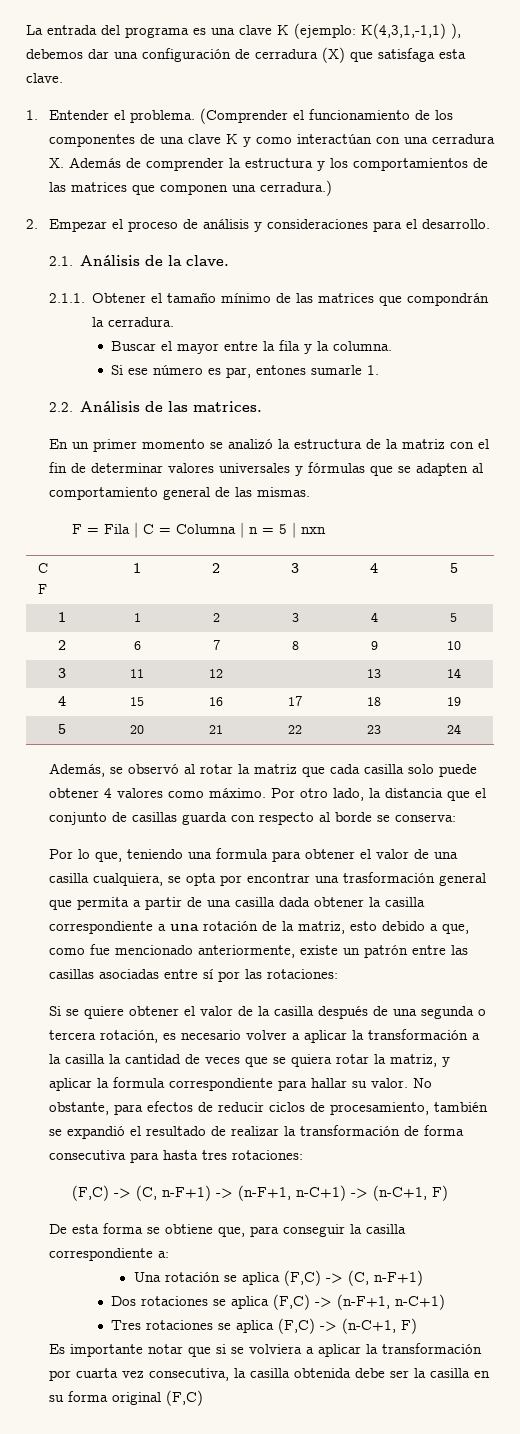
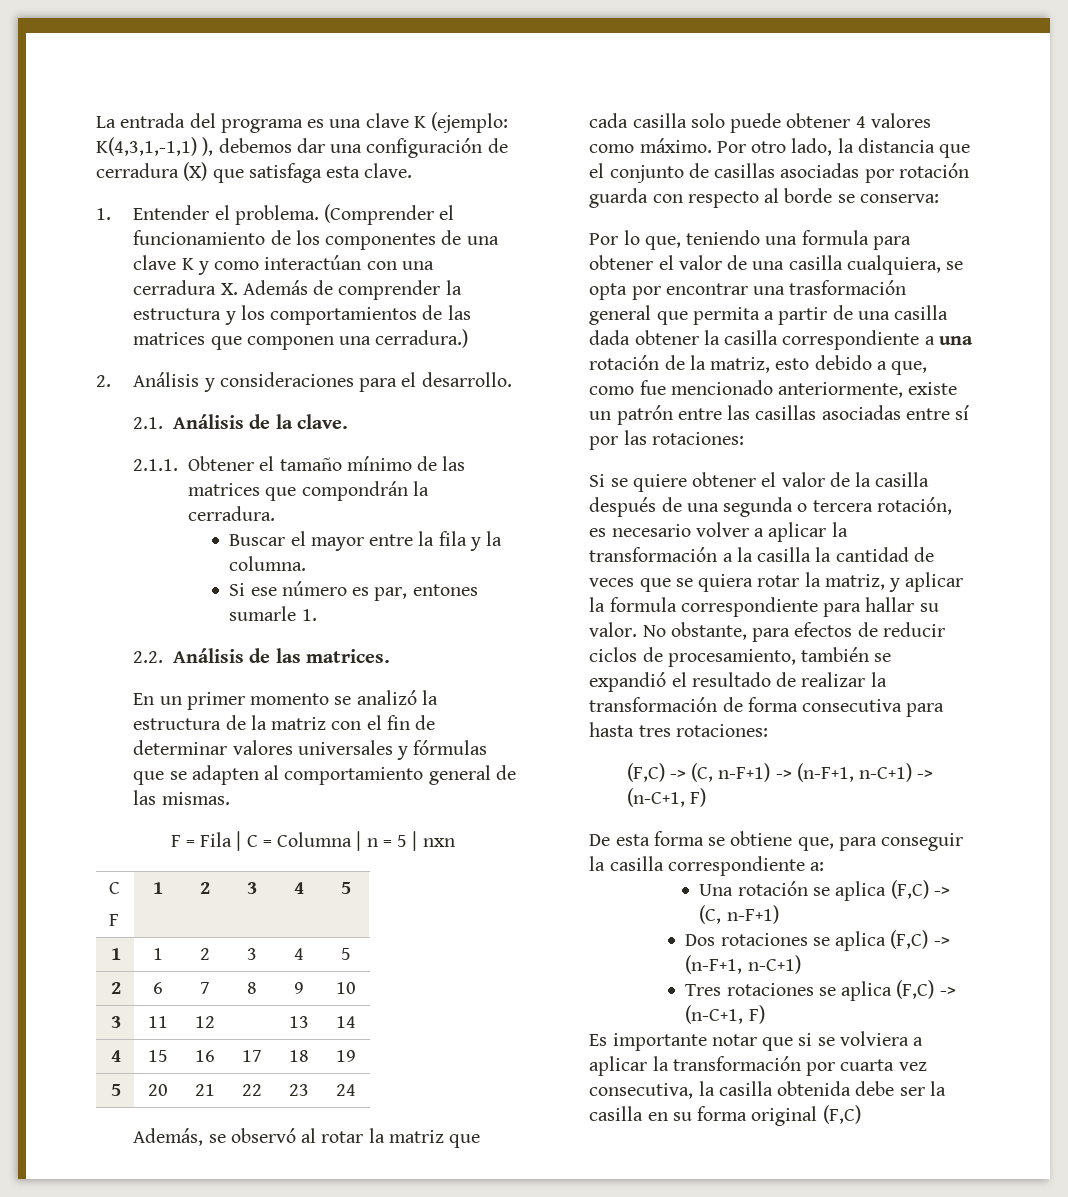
[48,219,249,232] Empezar el proceso de análisis -> [133,372,200,387] Análisis
(177, 817) none -> [780,163,969,183] asociadas por rotación

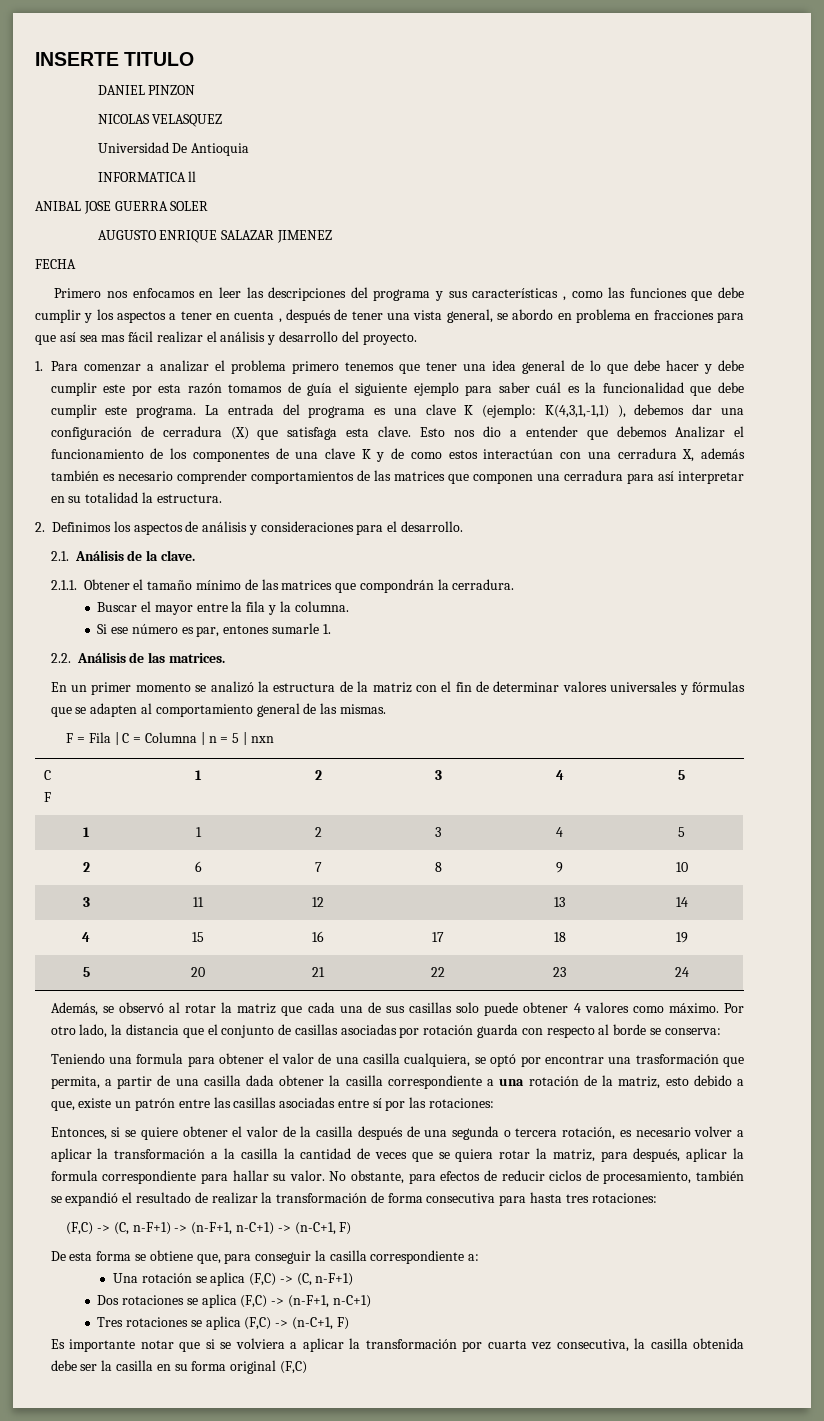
(96, 122) none -> [35,52,195,66] [97,85,196,95] [97,114,223,127] [97,142,250,156] [97,171,197,182] [35,201,209,214] [97,230,332,243] [35,259,76,269] [54,287,745,301] [35,309,745,323] [35,331,417,345] [35,360,745,374] [50,382,744,396] [50,404,197,418] INSERTE TITULO // DANIEL PINZON // NICOLAS VELASQUEZ // Universidad De Antioquia // INFORMATICA ll // ANIBAL JOSE GUERRA SOLER // AUGUSTO ENRIQUE SALAZAR JIMENEZ // FECHA // Primero nos enfocamos en leer las descripciones del programa y sus características , como las funciones que debe cumplir y los aspectos a tener en cuenta , después de tener una vista general, se abordo en problema en fracciones para que así sea mas fácil realizar el análisis y desarrollo del proyecto. // 1. Para comenzar a analizar el problema primero tenemos que tener una idea general de lo que debe hacer y debe cumplir este por esta razón tomamos de guía el siguiente ejemplo para saber cuál es la funcionalidad que debe cumplir este programa.
[96,204,435,225] // 1. Entender el problema. (Comprender -> [420,426,726,440] Esto nos dio a entender que debemos Analizar
[214,261,260,270] como -> [391,448,478,459] de como estos
[220,280,462,300] [133,305,265,325] X. Además de comprender la estructura y los -> [682,448,745,462] [50,470,247,484] X, además también es necesario comprender
[375,329,469,348] [96,372,200,387] cerradura.) // 2. Análisis -> [563,470,744,484] [50,492,222,503] [35,521,248,535] cerradura para así interpretar en su totalidad la estructura. // 2. Definimos los aspectos de análisis
[632,113,687,128] casilla -> [339,1002,453,1013] una de sus casillas
[589,230,761,250] Por lo que, teniendo -> [50,1053,105,1064] Teniendo
[589,283,628,300] opta -> [490,1054,517,1067] optó
[589,305,760,325] general que permita -> [723,1057,745,1067] [50,1076,100,1089] que permita,
[589,380,904,398] como fue mencionado anteriormente, -> (75, 1106) none
[589,474,606,487] Si -> [50,1127,121,1140] Entonces, si
[889,578,901,592] y -> [600,1148,681,1162] para después,

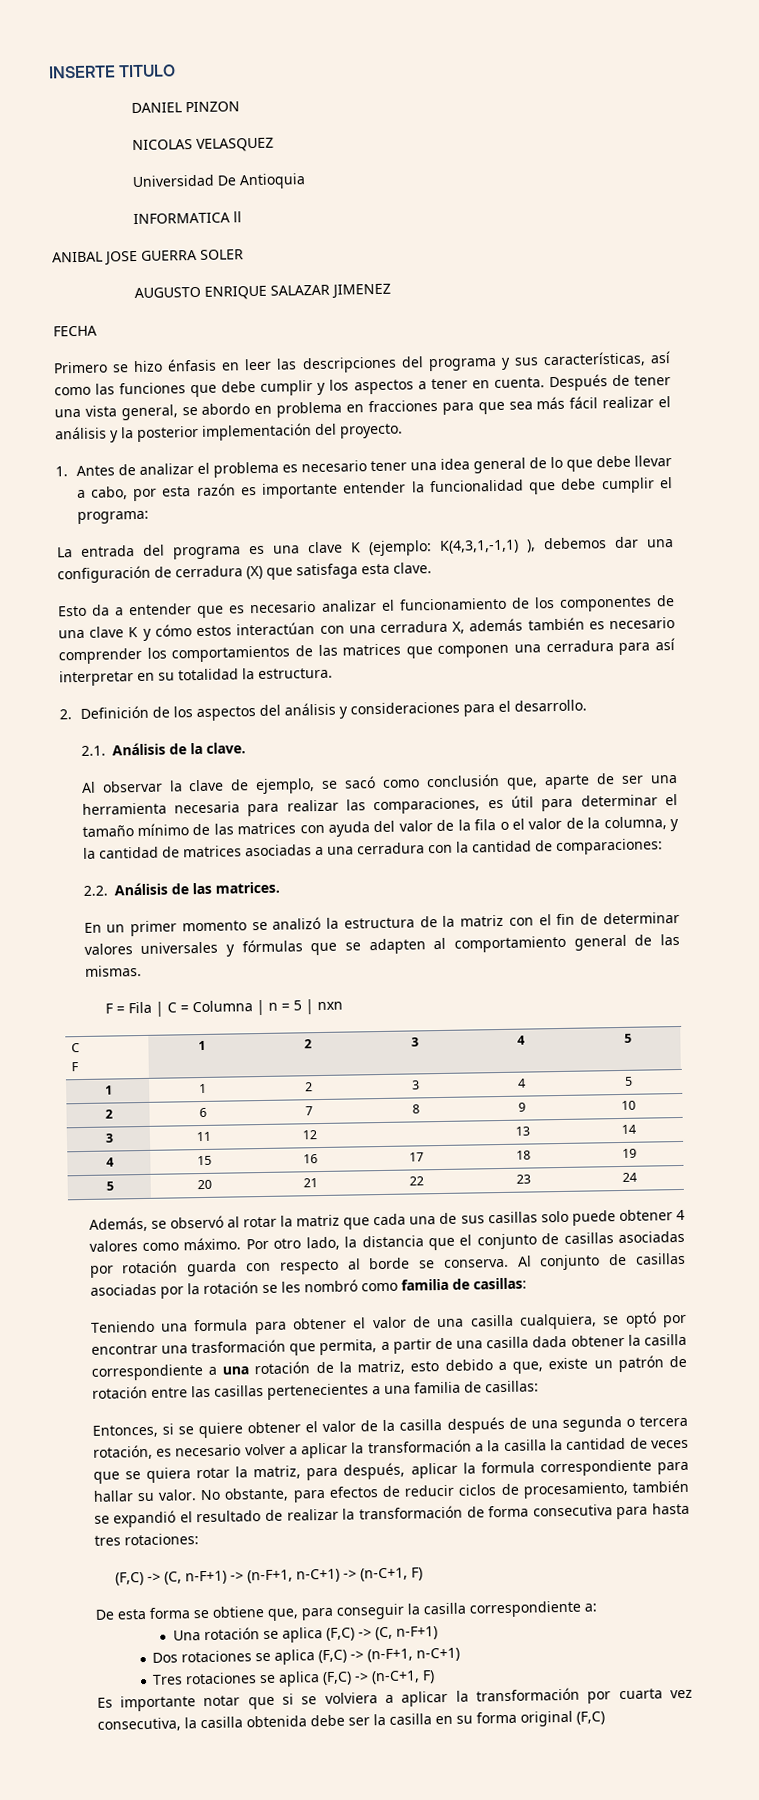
[106,288,195,298] nos enfocamos -> [112,358,218,373] se hizo énfasis
[472,288,566,301] características , -> [542,351,671,368] características, así
[234,309,332,323] cuenta , después -> [493,374,608,392] cuenta. Después
[59,332,126,342] así sea mas -> [508,396,566,410] sea más
[279,331,339,342] desarrollo -> [121,423,312,442] la posterior implementación
[50,360,420,374] Para comenzar a analizar el problema primero tenemos que -> [75,460,367,478] Antes de analizar el problema es necesario
[665,360,745,374] [50,382,580,396] hacer y debe cumplir este por esta razón tomamos de guía el siguiente ejemplo para saber cuál es -> [633,455,672,467] [76,481,407,502] llevar a cabo, por esta razón es importante entender
[105,406,197,418] este programa. -> [659,477,673,489] [76,510,149,525] el programa: //
[420,426,726,440] Esto nos dio a entender que debemos Analizar -> [58,600,377,619] // Esto da a entender que es necesario analizar
[391,448,442,459] de como -> [154,624,192,637] cómo
(247, 477) none -> [146,647,167,659] los
[52,521,199,535] Definimos los aspectos de -> [79,704,281,722] Definición de los aspectos del
[50,579,130,590] 2.1.1. Obtener -> [80,773,678,795] [81,794,658,817] Al observar la clave de ejemplo, se sacó como conclusión que, aparte de ser una herramienta necesaria para realizar las comparaciones, es útil para determinar
[335,579,515,593] [97,601,349,615] [97,623,331,637] que compondrán la cerradura. // Buscar el mayor entre la fila y la columna. // Si ese número es par, entones sumarle 1. -> [299,816,680,837] [82,838,663,859] con ayuda del valor de la fila o el valor de la columna, y la cantidad de matrices asociadas a una cerradura con la cantidad de comparaciones:
[664,1028,721,1035] conserva: -> [443,1252,686,1271] [89,1277,527,1299] conserva. Al conjunto de casillas asociadas por la rotación se les nombró como familia de casillas:
(175, 1104) none -> [669,1355,688,1368] [91,1385,148,1399] de rotación
[279,1097,495,1111] asociadas entre sí por las rotaciones: -> [266,1380,539,1400] pertenecientes a una familia de casillas:

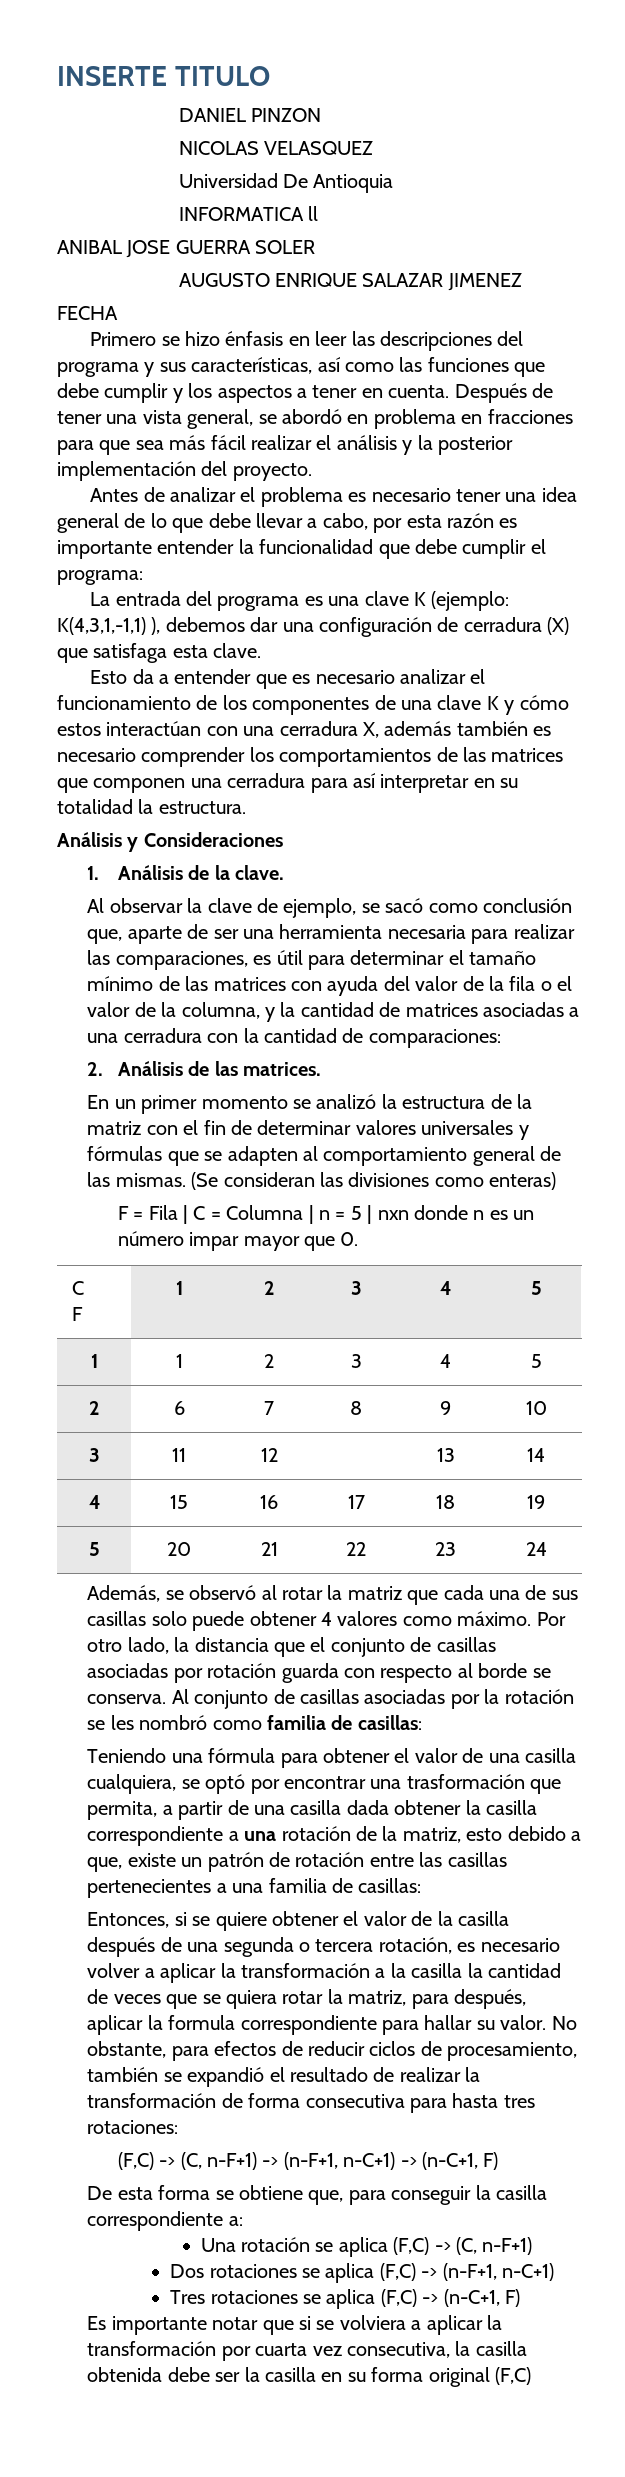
[201,403,251,415] abordo -> [282,409,342,424] abordó
[55,466,68,477] 1. -> (312, 472) none
[59,699,587,722] [80,745,106,756] 2. Definición de los aspectos del análisis y consideraciones para el desarrollo. // 2.1. -> [57,832,283,852] [87,866,100,880] Análisis y Consideraciones // 1.
[82,885,108,896] 2.2. -> [87,1062,104,1076] 2.
(142, 971) none -> [191,1172,557,1190] (Se consideran las divisiones como enteras)
(344, 1006) none -> [414,1205,535,1220] [117,1231,359,1251] donde n es un número impar mayor que 0.
[194,1319,249,1332] formula -> [208,1748,276,1763] fórmula

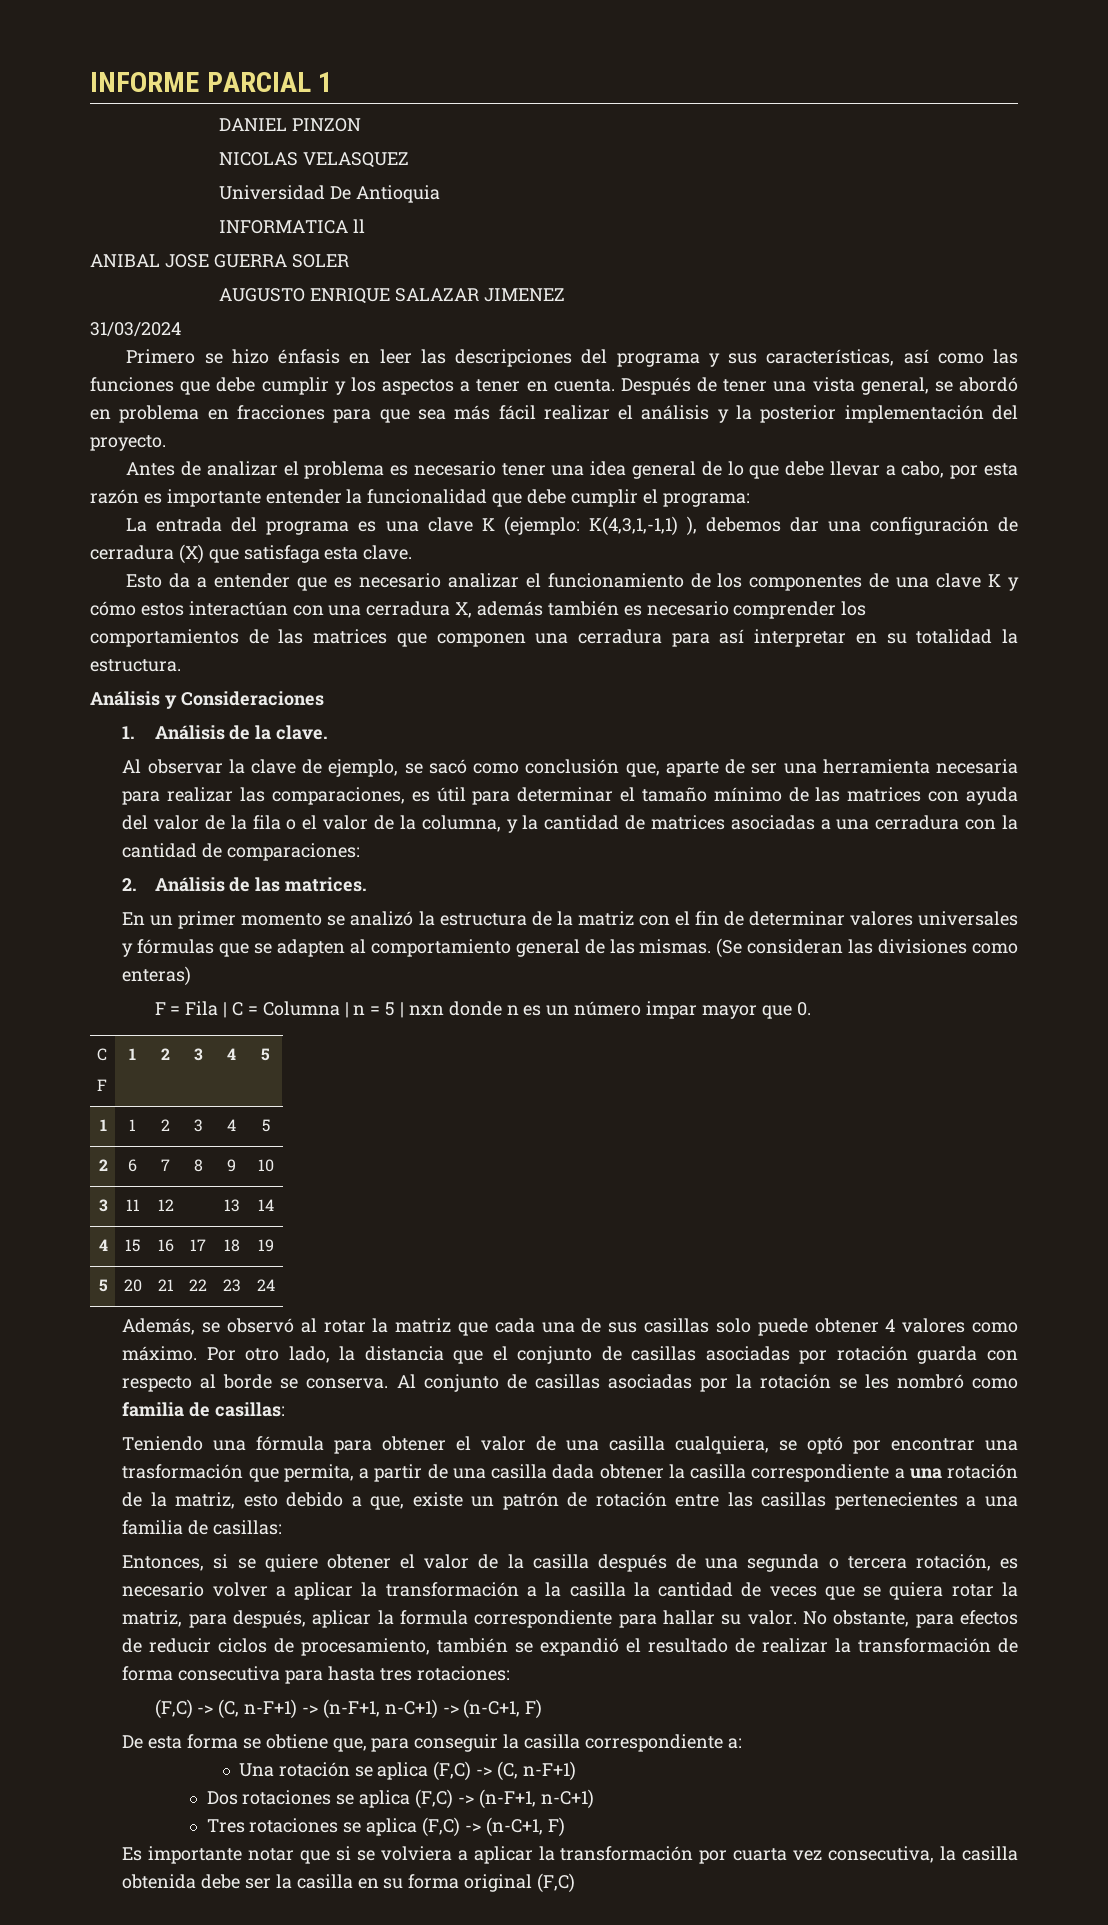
[57,66,270,86] INSERTE TITULO -> [90,72,333,92] INFORME PARCIAL 1
[57,306,118,320] FECHA -> [90,322,181,337] 31/03/2024

